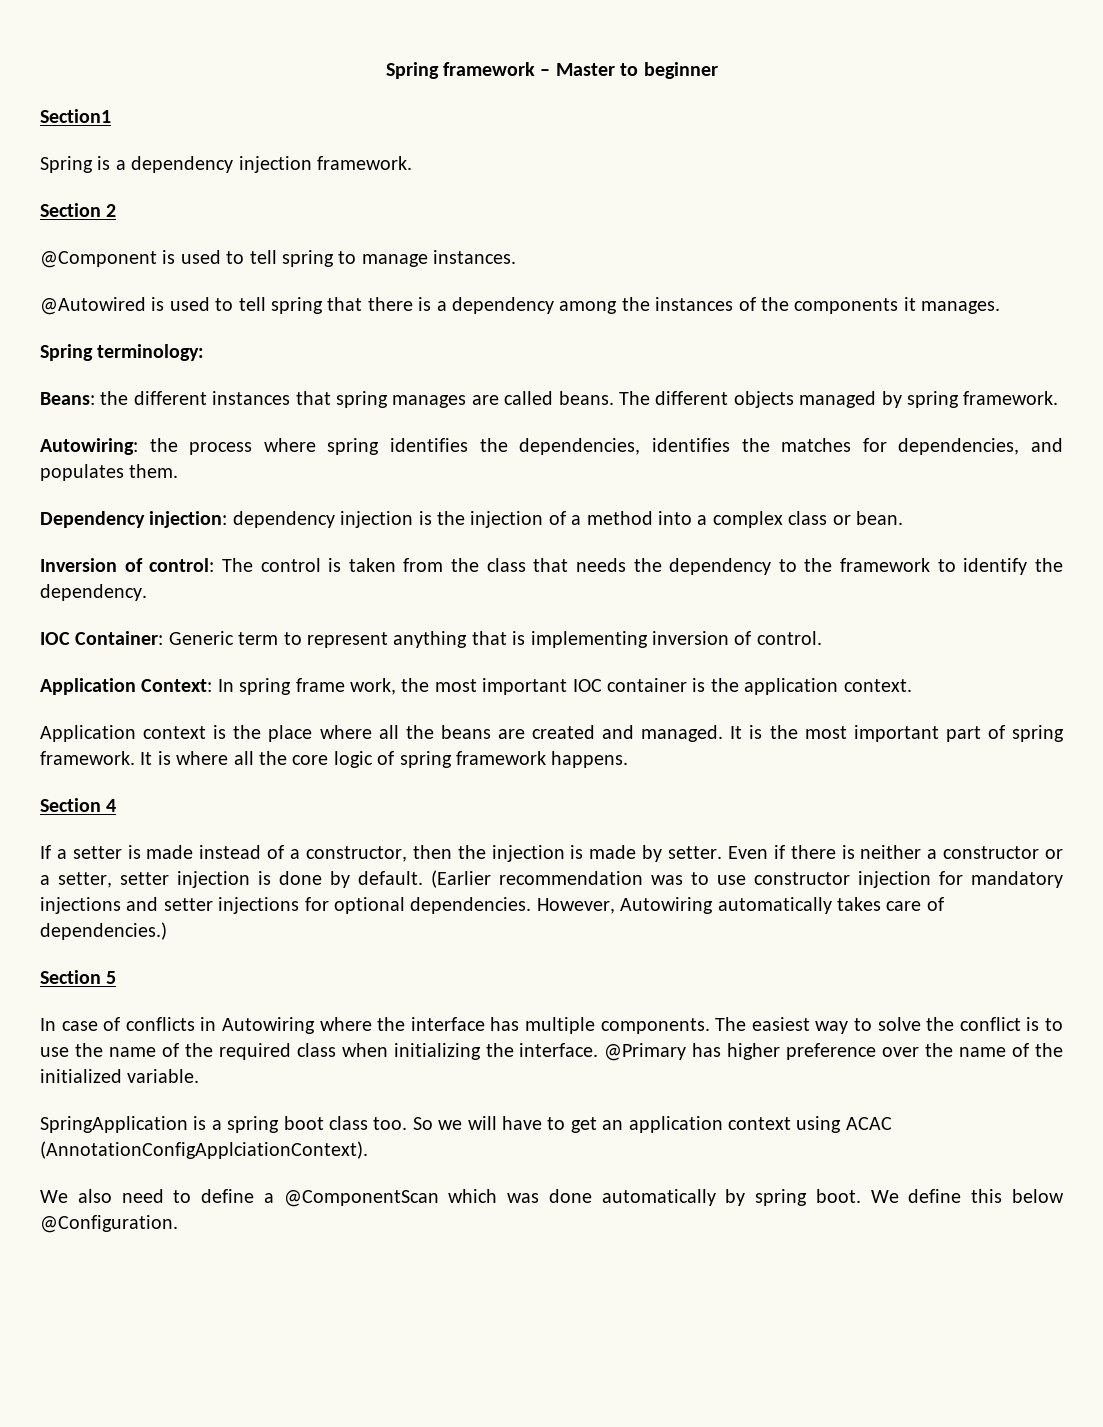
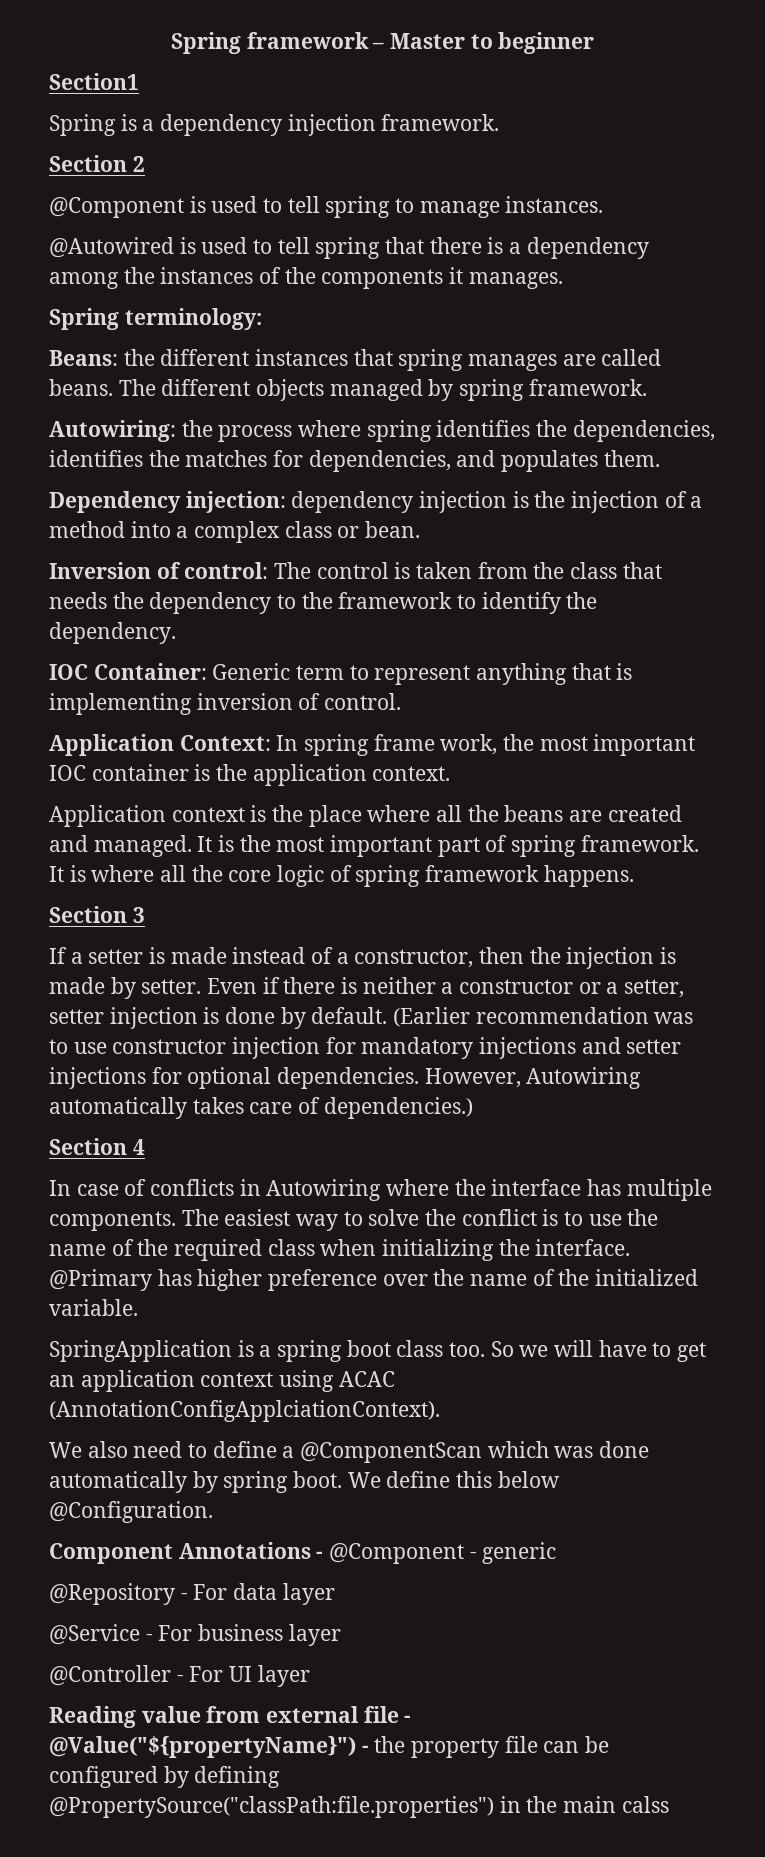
[106,799,117,812] 4 -> [132,907,145,923] 3
[106,971,117,984] 5 -> [132,1139,145,1155] 4
(178, 1224) none -> [49,1542,557,1564] [49,1583,335,1605] [49,1624,341,1646] [49,1665,310,1687] [49,1706,412,1728] [49,1736,610,1758] [49,1766,281,1788] [49,1796,669,1818] // Component Annotations - @Component - generic // @Repository - For data layer // @Service - For business layer // @Controller - For UI layer // Reading value from external file - @Value("${propertyName}") - the property file can be configured by defining @PropertySource("classPath:file.properties") in the main calss

